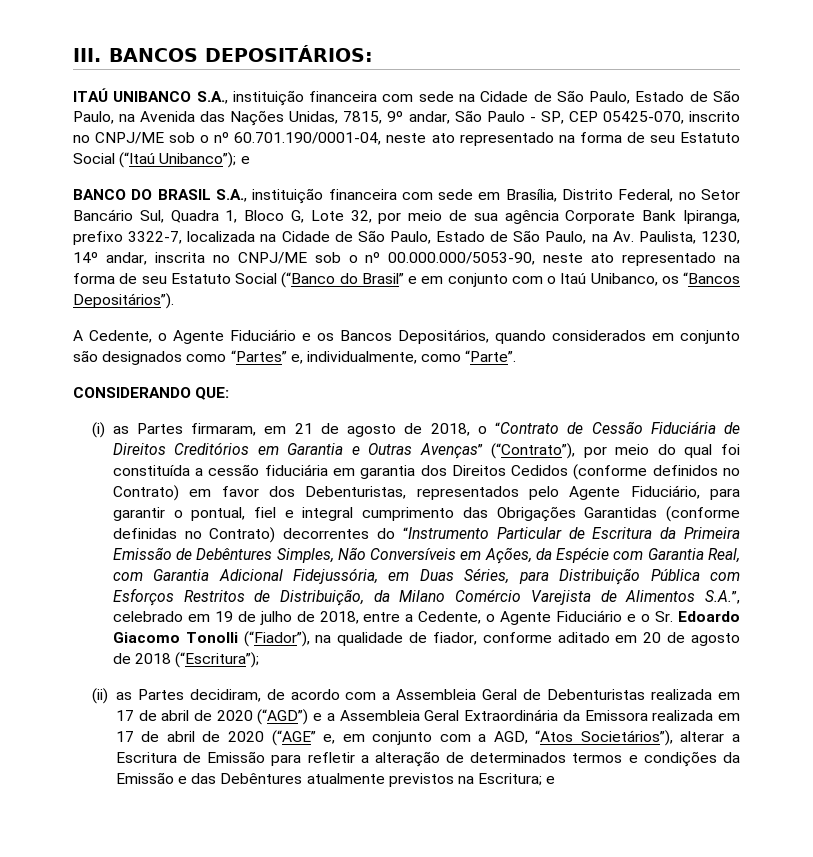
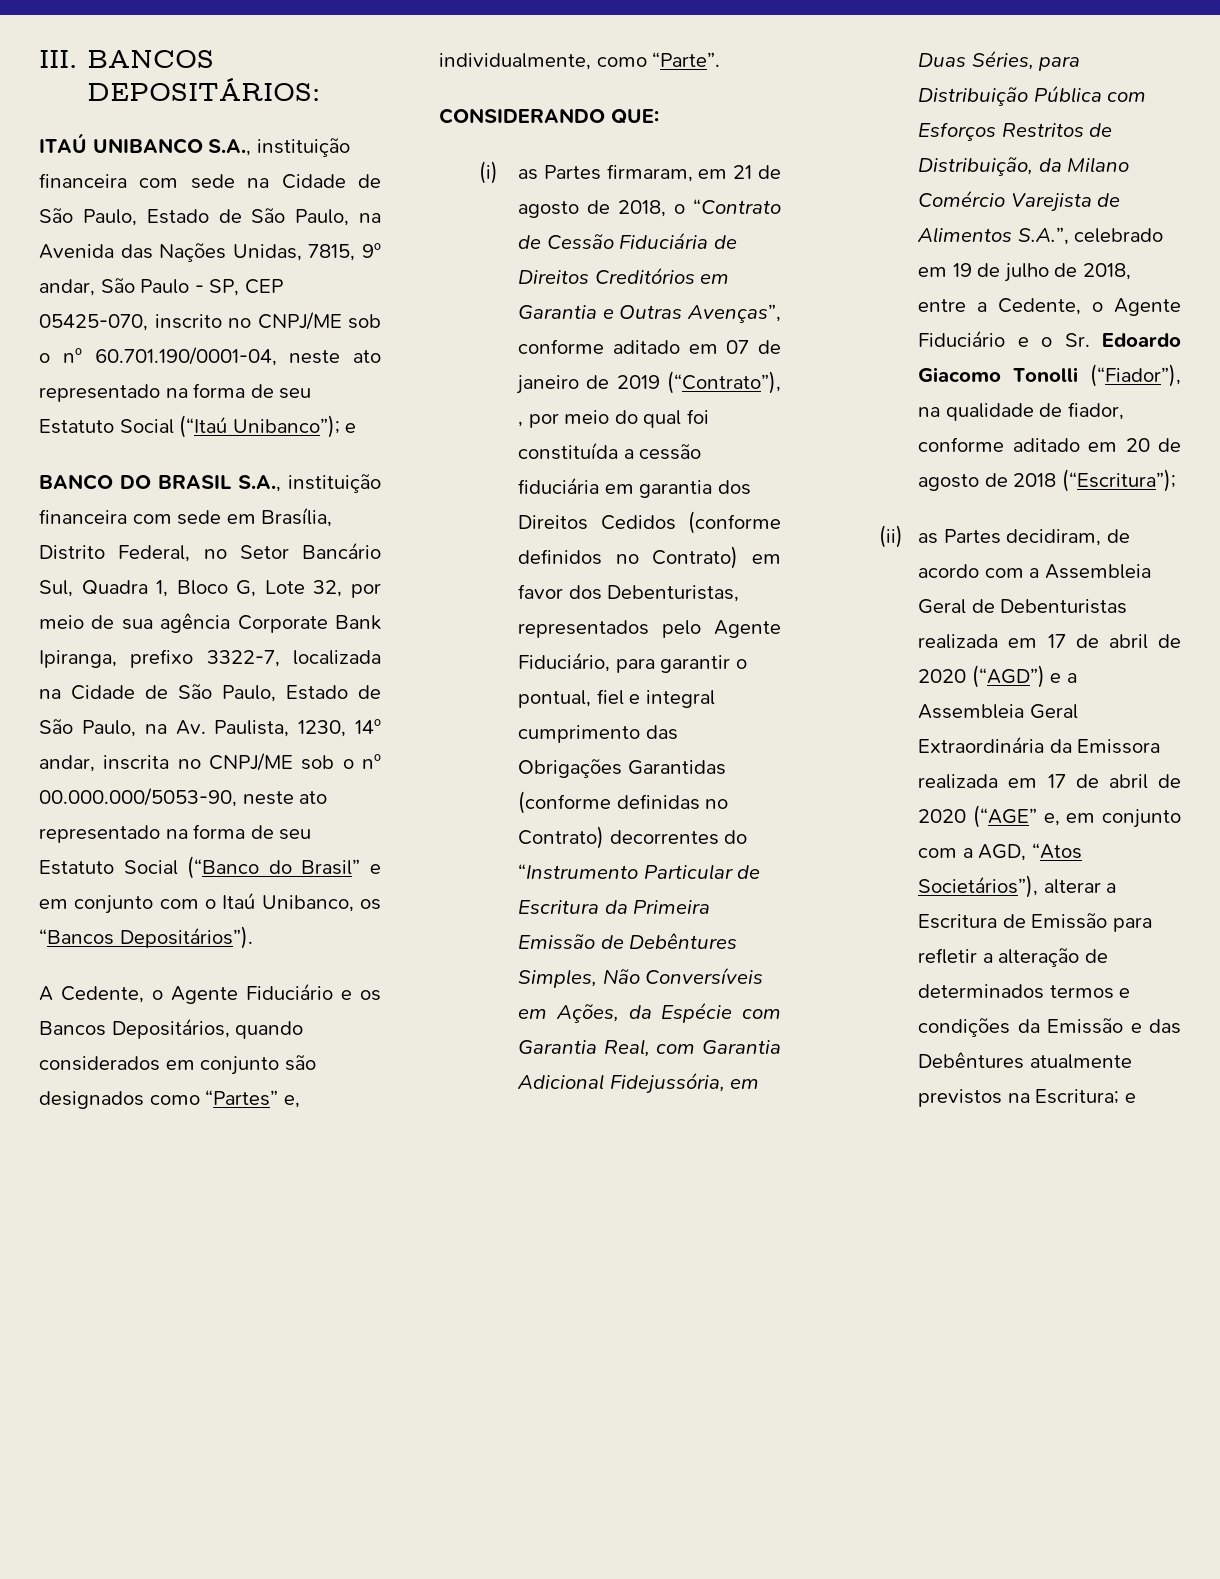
[419,443,576,459] Avenças” (“Contrato”), -> [687,304,781,323] [518,339,781,354] [516,371,781,394] [518,421,524,427] Avenças”, conforme aditado em 07 de janeiro de 2019 (“Contrato”), ,

